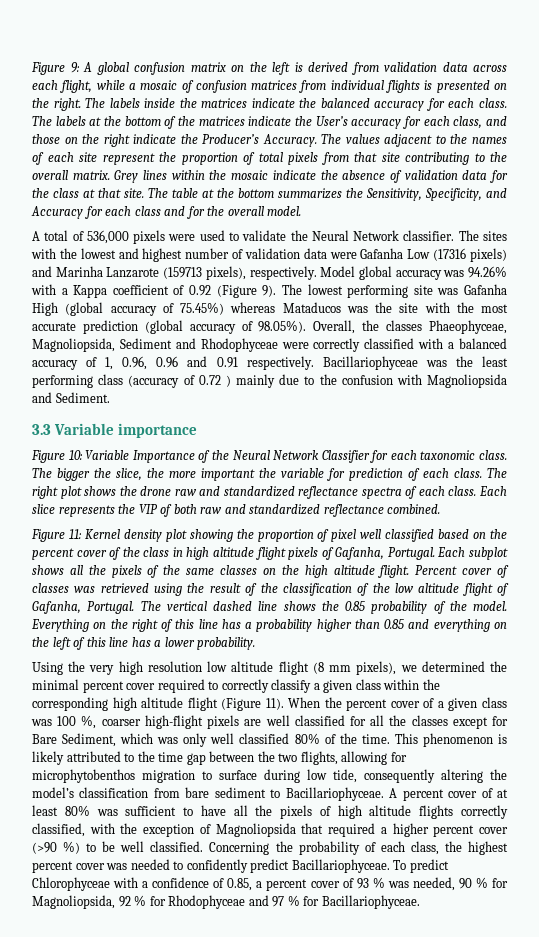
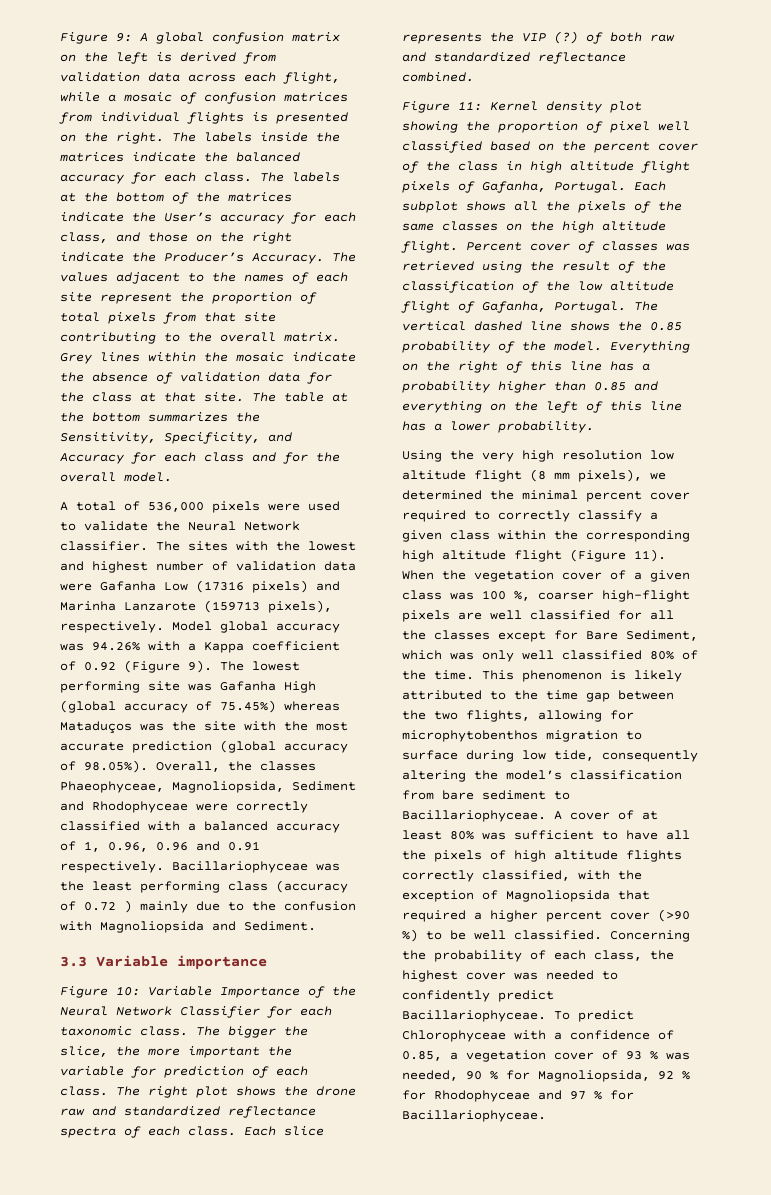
[282,302,341,313] Mataducos -> [60,721,132,734] Mataduços
(158, 509) none -> [554,31,578,44] (?)
[346,699,388,711] percent -> [474,570,554,582] vegetation
[402,789,444,801] percent -> (562, 815) none
[32,861,73,873] percent -> (458, 976) none
[266,879,308,891] percent -> [466,1050,546,1062] vegetation

